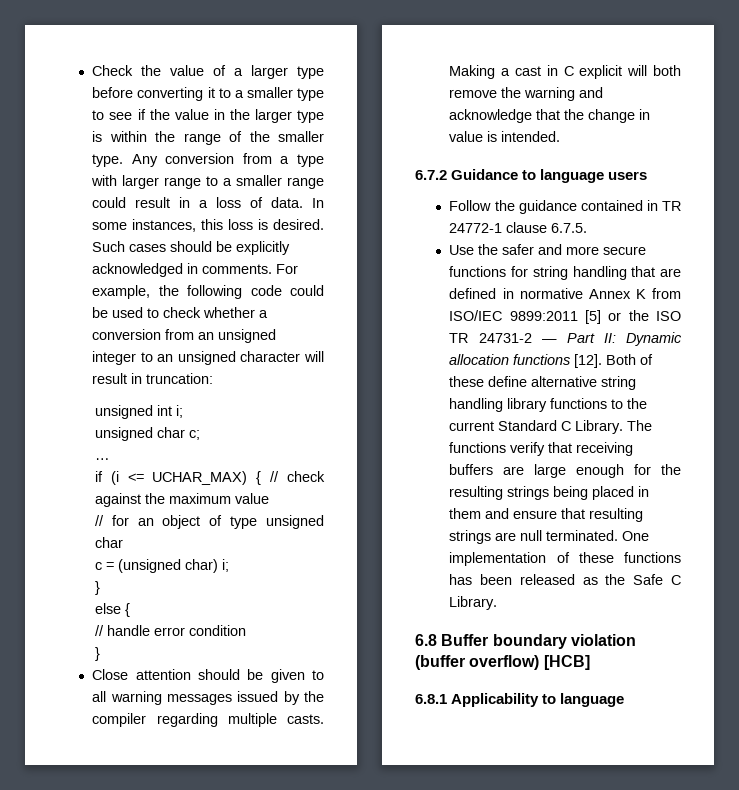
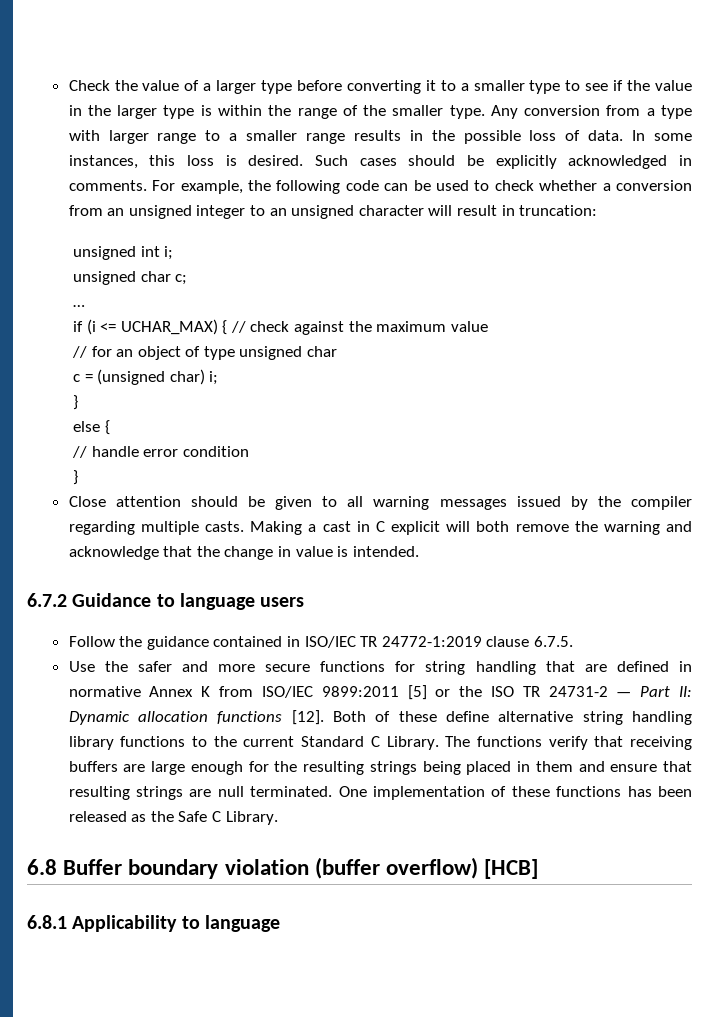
[92,197,209,208] could result in a -> [353,130,521,144] results in the possible
[290,285,324,296] could -> [384,183,409,191] can
[662,201,681,211] [449,223,503,233] TR 24772-1 -> [304,636,482,648] ISO/IEC TR 24772-1:2019

